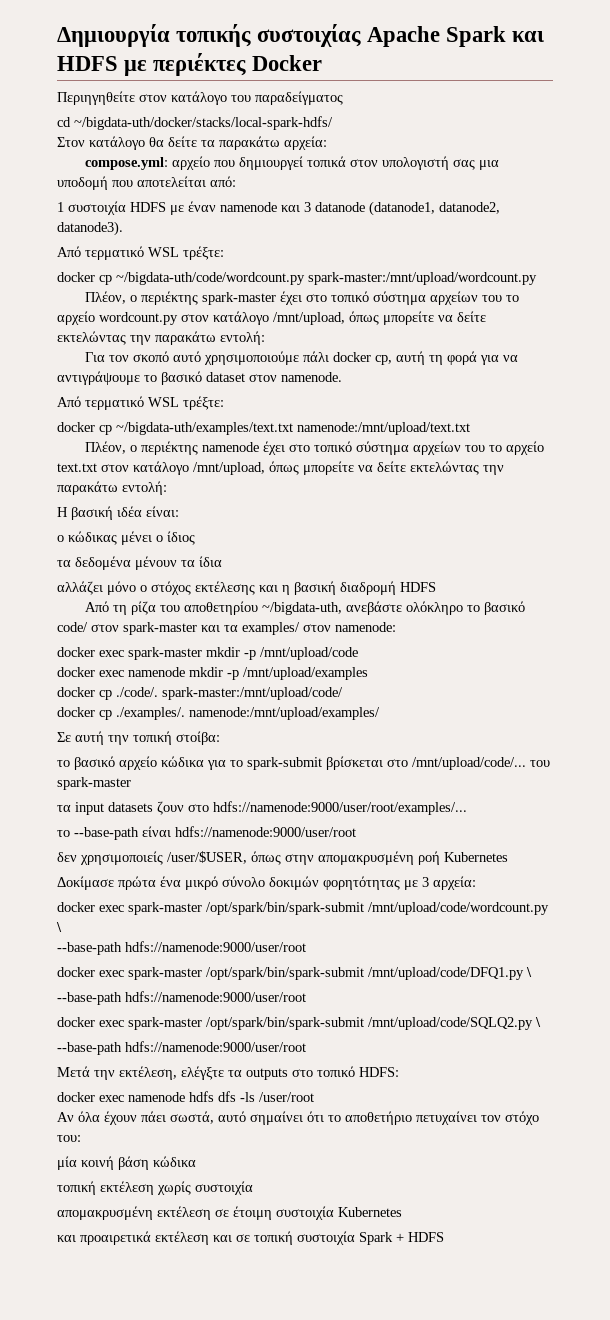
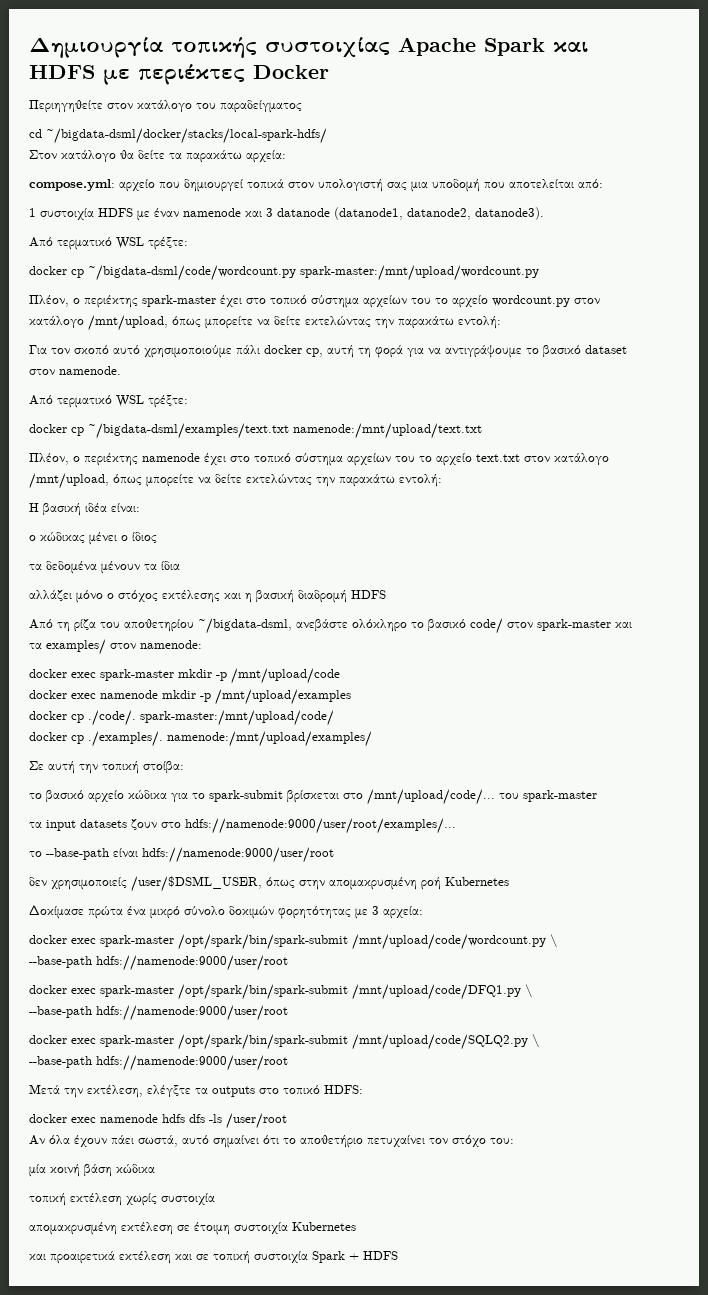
[74,116,333,130] ~/bigdata-uth/docker/stacks/local-spark-hdfs/ -> [46,128,327,144] ~/bigdata-dsml/docker/stacks/local-spark-hdfs/
[116,272,305,285] ~/bigdata-uth/code/wordcount.py -> [88,265,296,281] ~/bigdata-dsml/code/wordcount.py
[116,422,293,435] ~/bigdata-uth/examples/text.txt -> [88,423,289,439] ~/bigdata-dsml/examples/text.txt
[262,602,343,615] ~/bigdata-uth, -> [198,618,292,634] ~/bigdata-dsml,
[167,851,247,864] /user/$USER, -> [131,876,262,892] /user/$DSML_USER,

